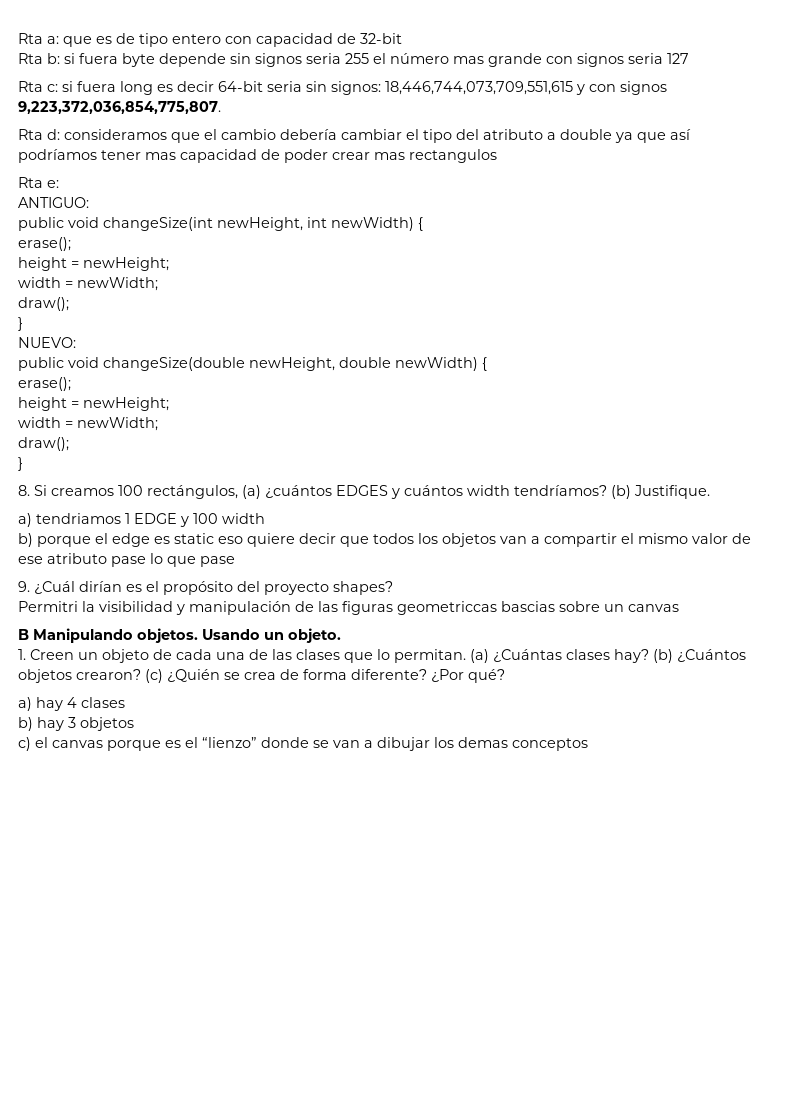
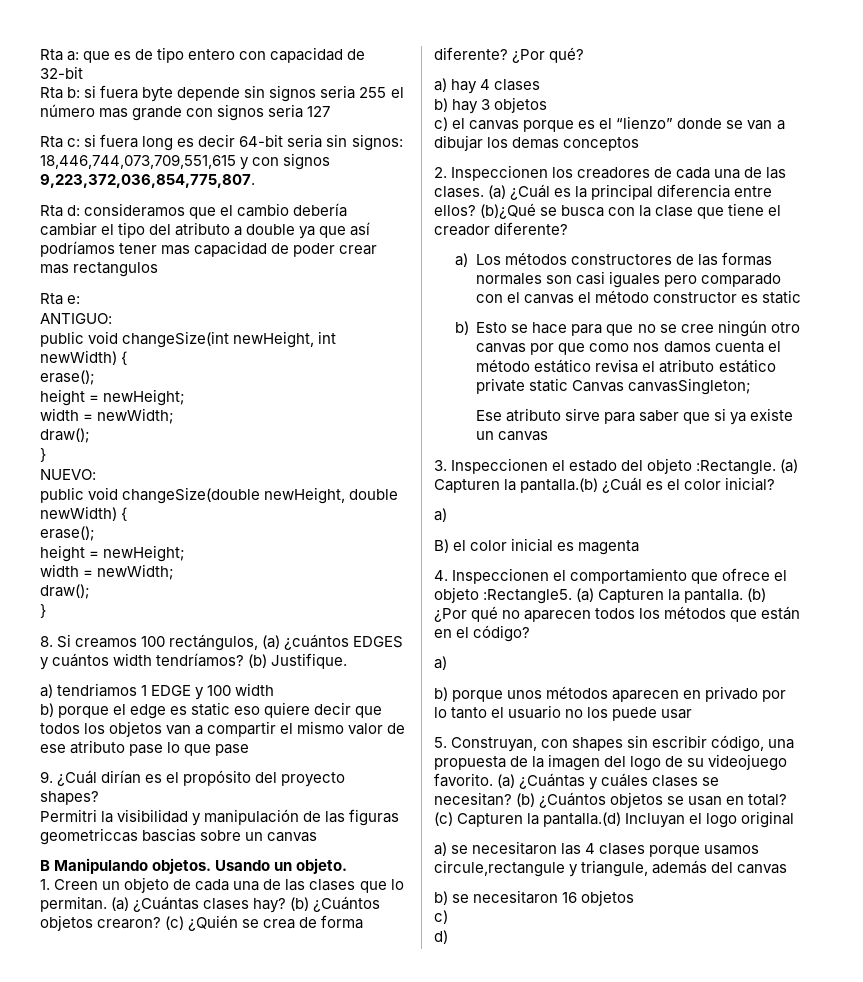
(588, 744) none -> [434,165,787,181] [434,184,773,200] [434,203,782,219] [434,222,569,236] [454,252,772,267] [475,271,781,288] [475,290,801,304] [454,320,800,337] [476,341,781,355] [476,359,776,373] [476,378,752,395] [475,408,793,425] [475,431,548,441] [434,458,799,475] [434,477,776,493] [434,508,447,522] [434,538,640,555] [434,568,788,584] [434,587,767,604] [434,606,801,622] [434,625,531,642] [434,656,447,670] [434,686,787,702] [434,705,693,721] [434,735,795,752] [434,754,788,771] [434,773,720,790] [434,792,788,808] [434,811,795,828] [434,841,760,857] [434,860,788,877] [434,890,635,906] [434,910,448,924] [434,930,448,944] // 2. Inspeccionen los creadores de cada una de las clases. (a) ¿Cuál es la principal diferencia entre ellos? (b)¿Qué se busca con la clase que tiene el creador diferente? // a) Los métodos constructores de las formas normales son casi iguales pero comparado con el canvas el método constructor es static // b) Esto se hace para que no se cree ningún otro canvas por que como nos damos cuenta el método estático revisa el atributo estático private static Canvas canvasSingleton; // Ese atributo sirve para saber que si ya existe un canvas // 3. Inspeccionen el estado del objeto :Rectangle. (a) Capturen la pantalla.(b) ¿Cuál es el color inicial? // a) // B) el color inicial es magenta // 4. Inspeccionen el comportamiento que ofrece el objeto :Rectangle5. (a) Capturen la pantalla. (b) ¿Por qué no aparecen todos los métodos que están en el código? // a) // b) porque unos métodos aparecen en privado por lo tanto el usuario no los puede usar // 5. Construyan, con shapes sin escribir código, una propuesta de la imagen del logo de su videojuego favorito. (a) ¿Cuántas y cuáles clases se necesitan? (b) ¿Cuántos objetos se usan en total? (c) Capturen la pantalla.(d) Incluyan el logo original // a) se necesitaron las 4 clases porque usamos circule,rectangule y triangule, además del canvas // b) se necesitaron 16 objetos // c) // d)

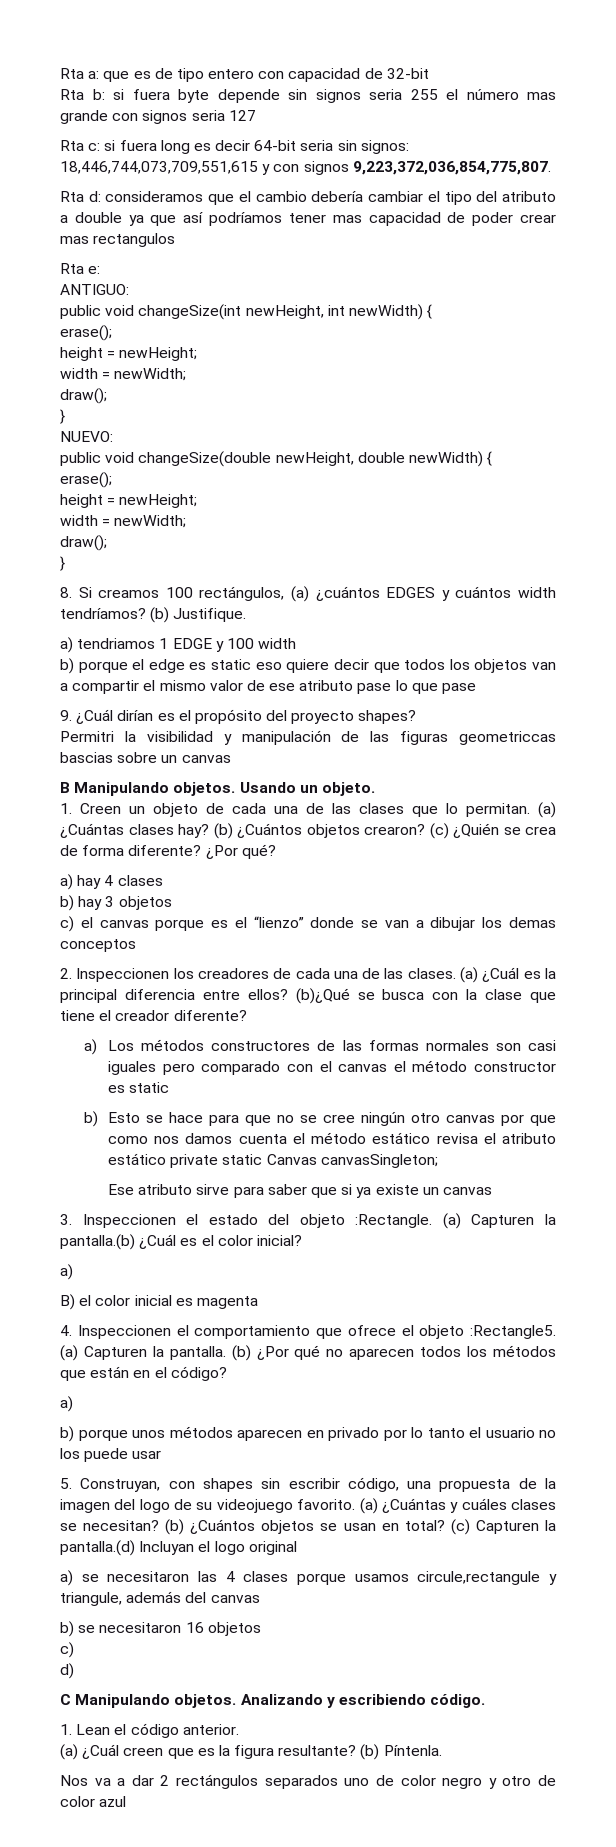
(448, 937) none -> [60,1694,486,1708] [60,1723,239,1738] [60,1744,442,1760] [60,1774,557,1789] [60,1796,127,1807] // C Manipulando objetos. Analizando y escribiendo código. // 1. Lean el código anterior. // (a) ¿Cuál creen que es la figura resultante? (b) Píntenla. // Nos va a dar 2 rectángulos separados uno de color negro y otro de color azul

